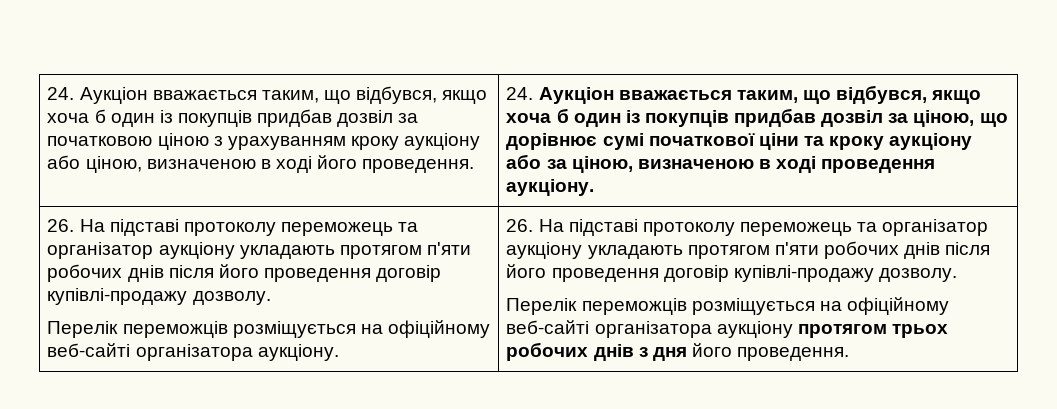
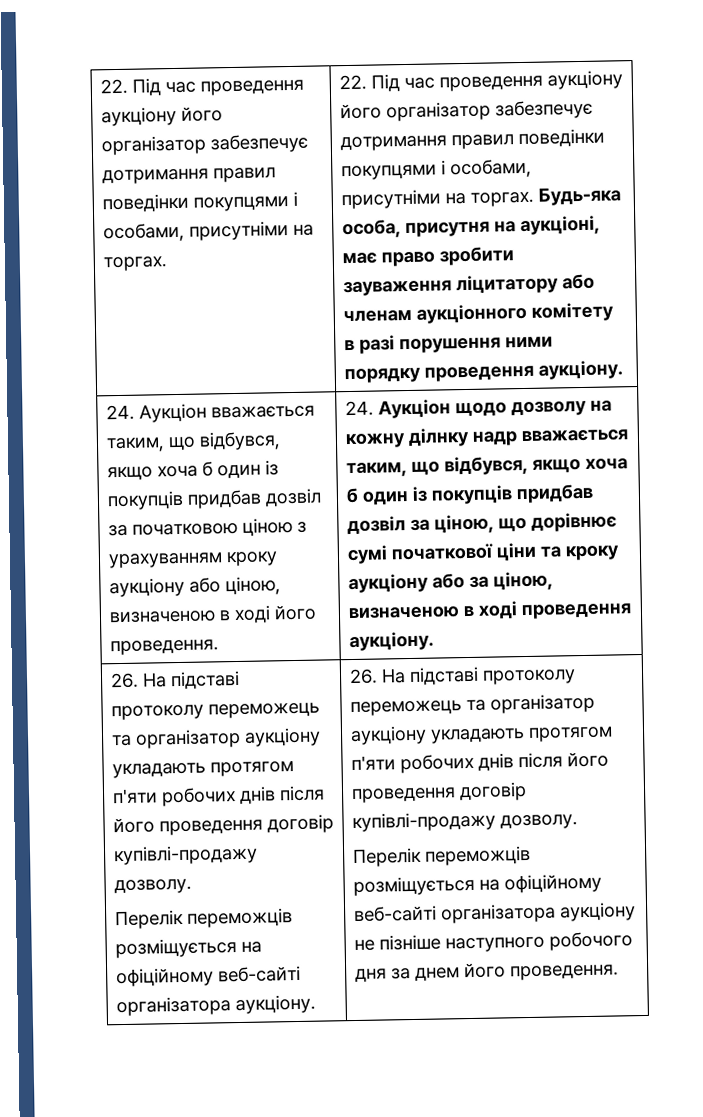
(47, 93) none -> [99,78,304,96] [100,106,223,127] [100,133,308,156] [101,167,276,185] [101,191,298,213] [102,221,314,243] [102,256,167,272] [338,70,623,92] [339,99,593,122] [339,128,605,152] [340,158,532,181] [340,186,621,210] [341,215,600,239] [341,246,514,267] [342,273,595,297] [342,302,614,324] [343,335,553,354] [343,360,623,384] 22. Під час проведення аукціону його організатор забезпечує дотримання правил поведінки покупцями і особами, присутніми на торгах. | 22. Під час проведення аукціону його організатор забезпечує дотримання правил поведінки покупцями і особами, присутніми на торгах. Будь-яка особа, присутня на аукціоні, має право зробити зауваження ліцитатору або членам аукціонного комітету в разі порушення ними порядку проведення аукціону. //
(614, 95) none -> [454,400,612,417] [344,427,518,449] щодо дозволу на кожну ділнку надр
[797,324,948,338] [506,342,687,361] протягом трьох робочих днів з дня -> [353,931,633,953] [354,967,460,983] не пізніше наступного робочого дня за днем

